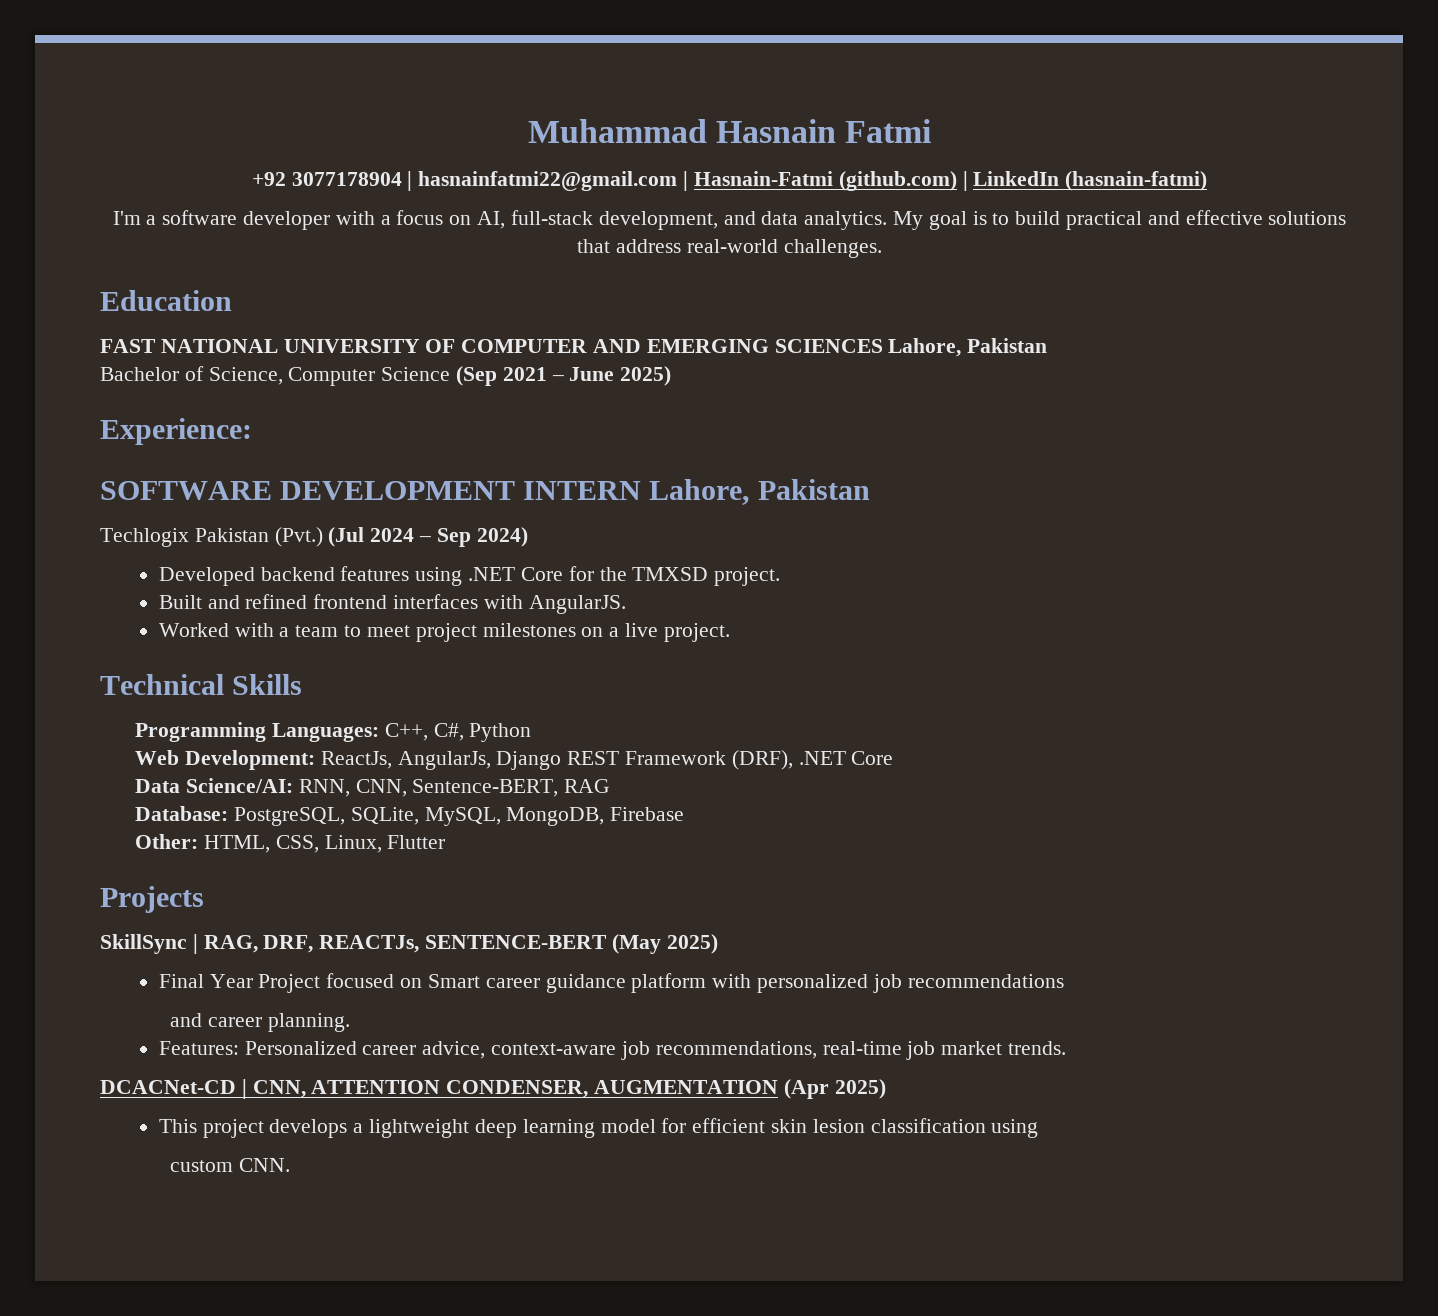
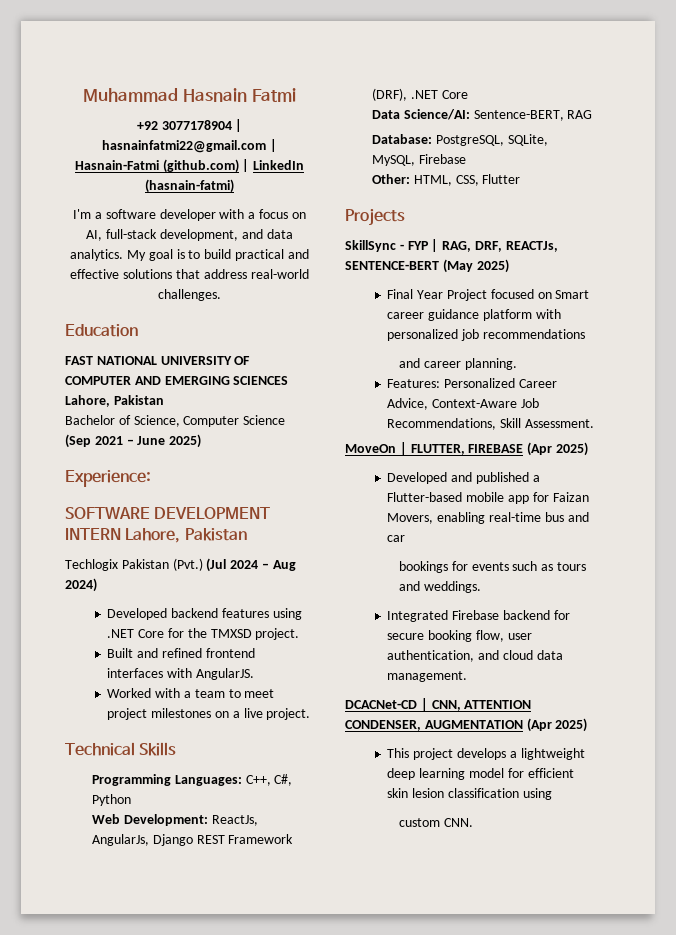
[436,528,471,547] Sep -> [272,560,296,571] Aug
[298,779,407,797] RNN, CNN, -> (470, 114) none
[506,807,605,826] MongoDB, -> (416, 160) none
[324,835,382,853] Linux, -> (479, 180) none
(187, 944) none -> [399,241,429,250] - FYP
[362,1041,1066,1060] career advice, context-aware job recommendations, real-time job market trends. -> [518,379,557,388] [387,398,539,410] [387,418,594,430] [345,442,588,456] [387,472,540,484] [387,492,589,504] [387,512,589,524] [387,535,406,542] [399,561,586,573] [399,581,481,593] [387,610,570,622] [387,630,532,642] [387,650,563,662] [387,671,468,682] Career Advice, Context-Aware Job Recommendations, Skill Assessment. // MoveOn | FLUTTER, FIREBASE (Apr 2025) // Developed and published a Flutter-based mobile app for Faizan Movers, enabling real-time bus and car // bookings for events such as tours and weddings. // Integrated Firebase backend for secure booking flow, user authentication, and cloud data management.

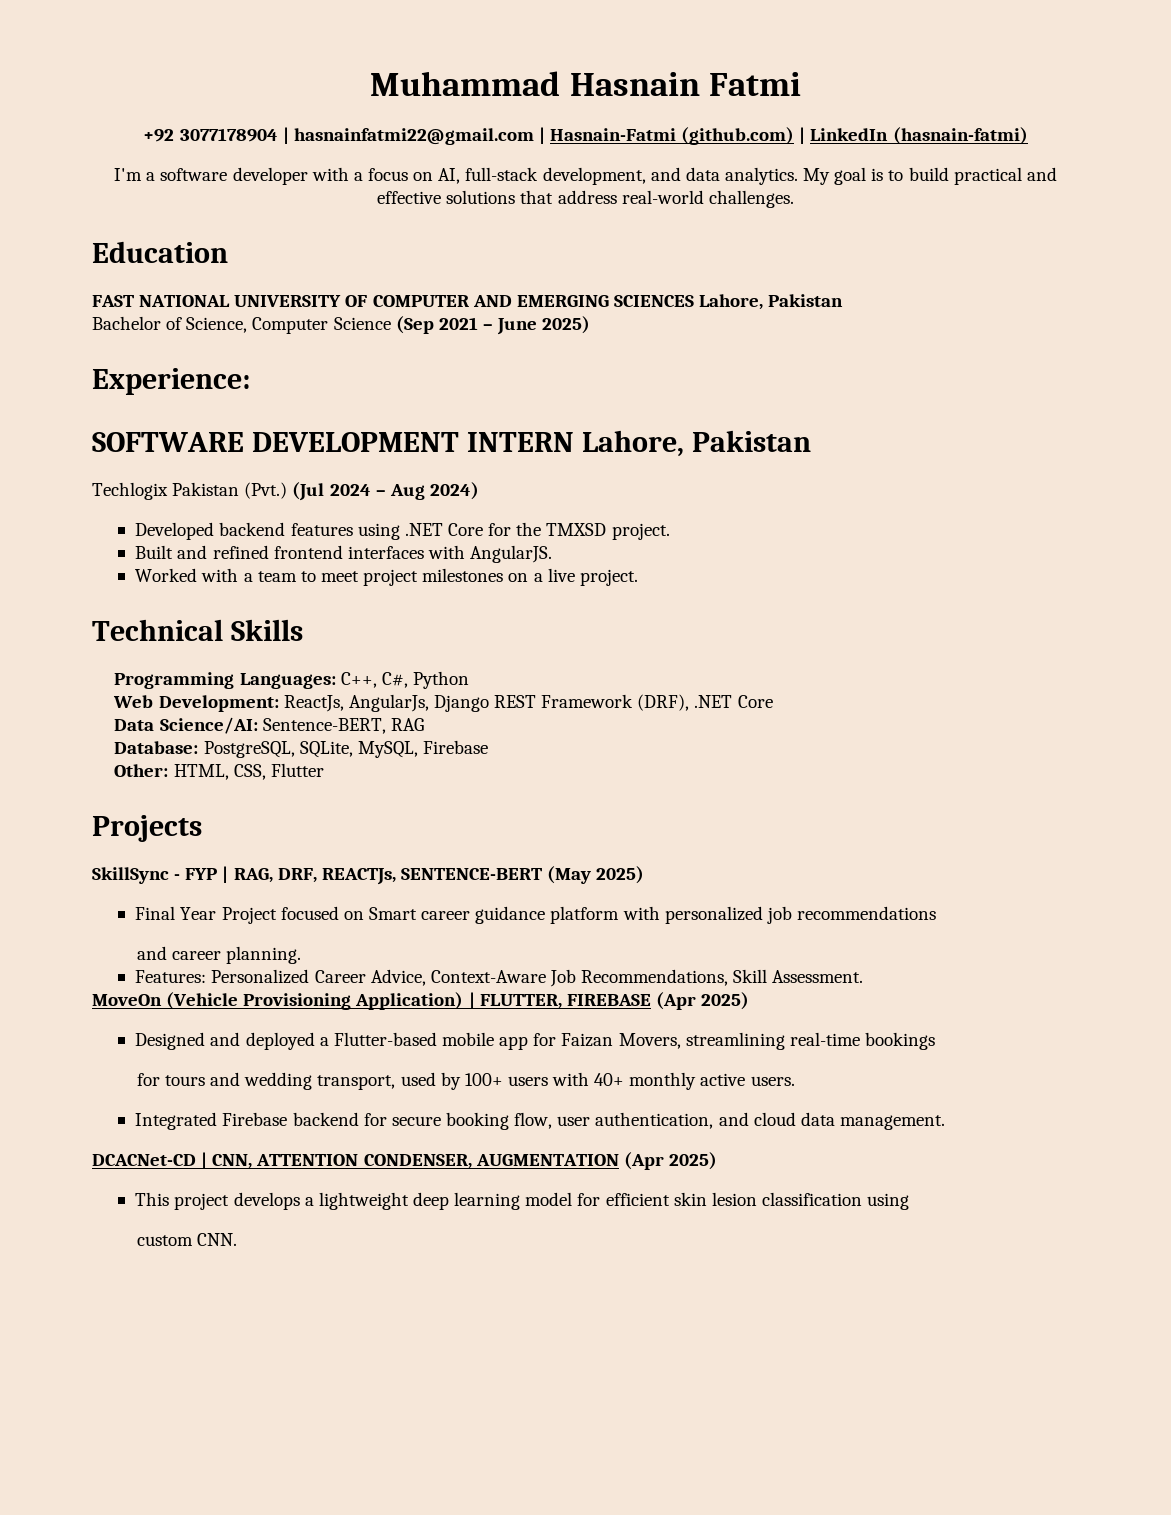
(396, 448) none -> [166,992,464,1010] (Vehicle Provisioning Application)
[387,472,529,484] Developed and published -> [135,1032,315,1050] Designed and deployed
[437,512,589,524] [387,535,406,542] [399,561,586,573] [399,581,481,593] enabling real-time bus and car // bookings for events such as tours and weddings. -> [685,1032,935,1050] [136,1072,795,1090] streamlining real-time bookings // for tours and wedding transport, used by 100+ users with 40+ monthly active users.

